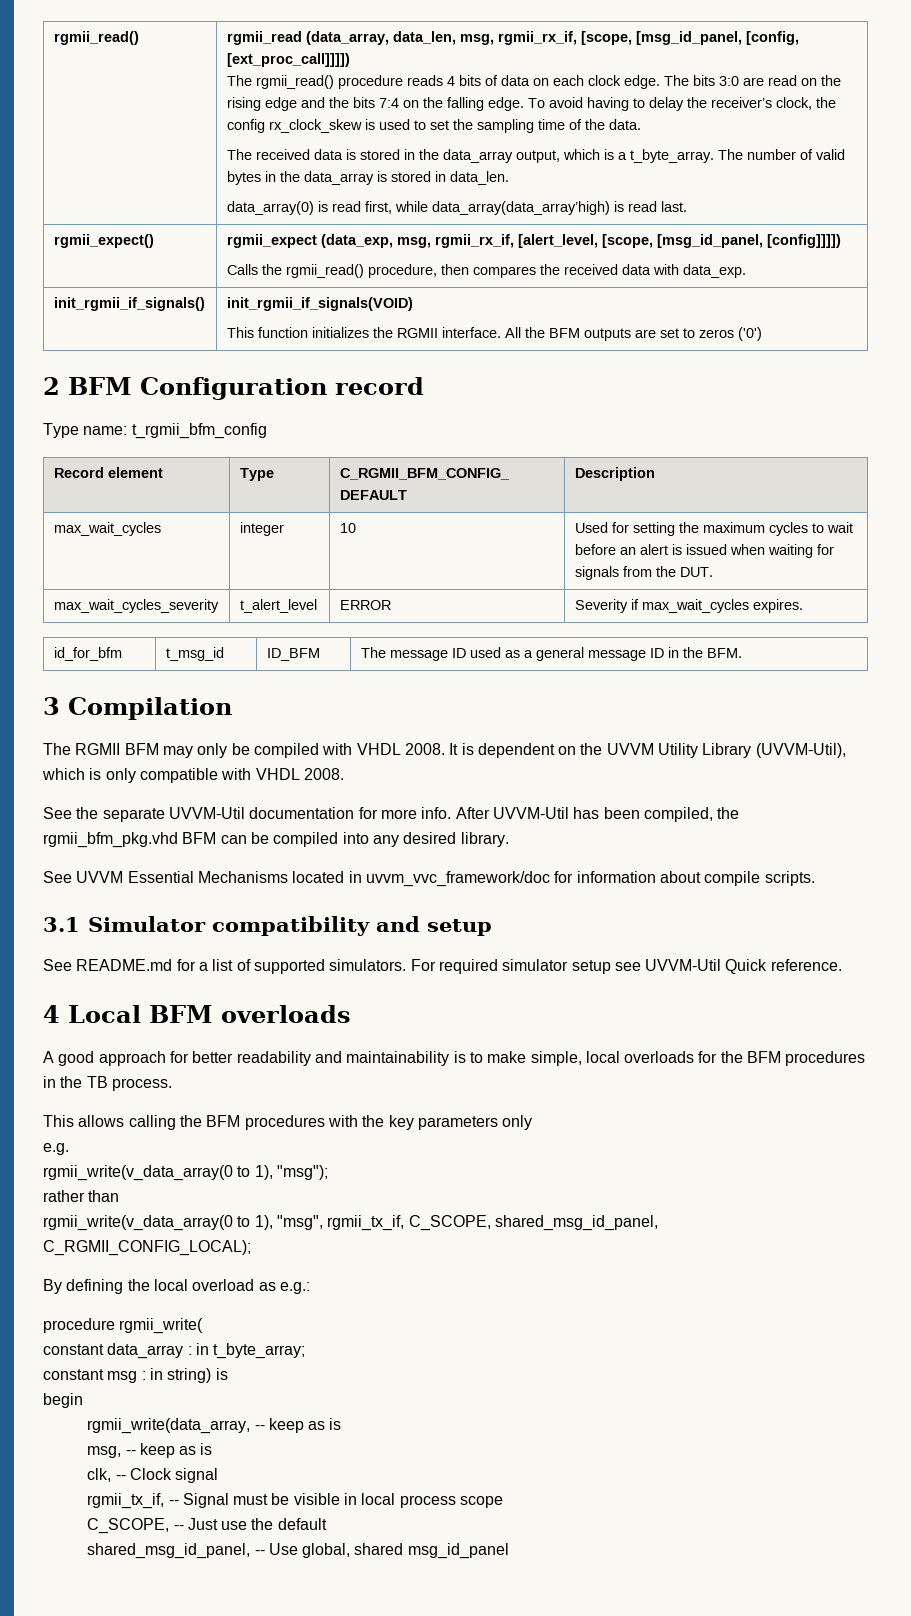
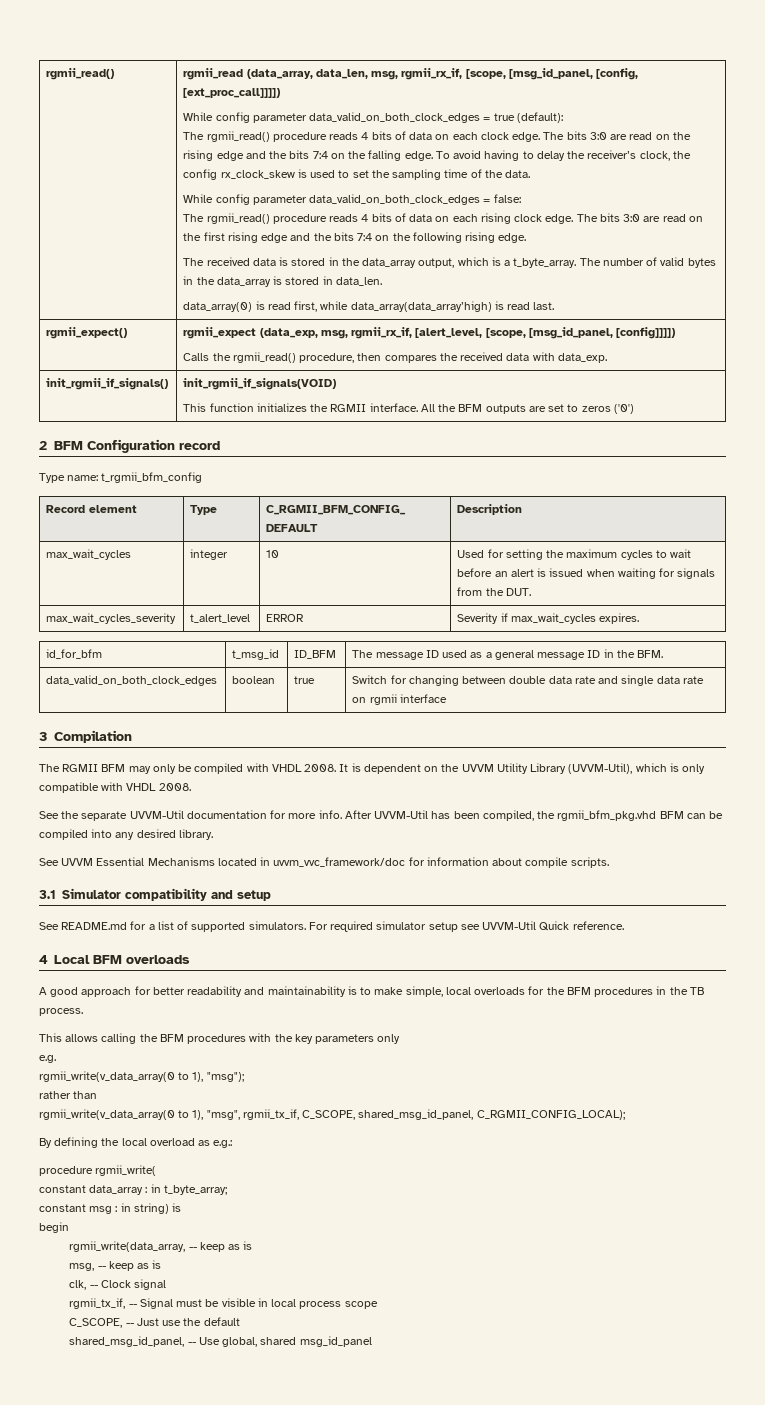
(350, 60) none -> [183,112,563,123] // While config parameter data_valid_on_both_clock_edges = true (default):
(641, 124) none -> [183,194,521,205] [183,213,703,224] [183,232,527,243] // While config parameter data_valid_on_both_clock_edges = false: // The rgmii_read() procedure reads 4 bits of data on each rising clock edge. The bits 3:0 are read on the first rising edge and the bits 7:4 on the following rising edge.
(742, 653) none -> [46,675,218,686] [232,676,276,684] [294,676,316,684] [352,675,704,686] [352,694,447,705] // data_valid_on_both_clock_edges | boolean | true | Switch for changing between double data rate and single data rate on rgmii interface

